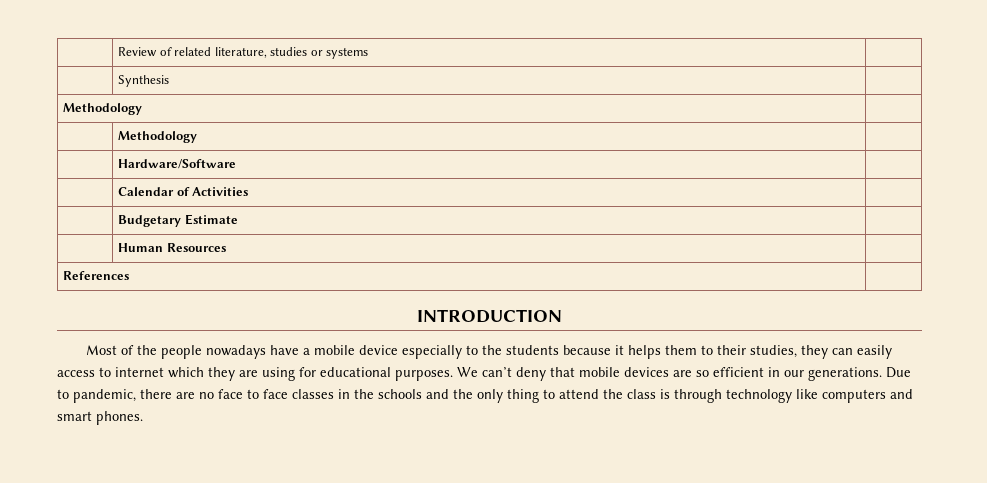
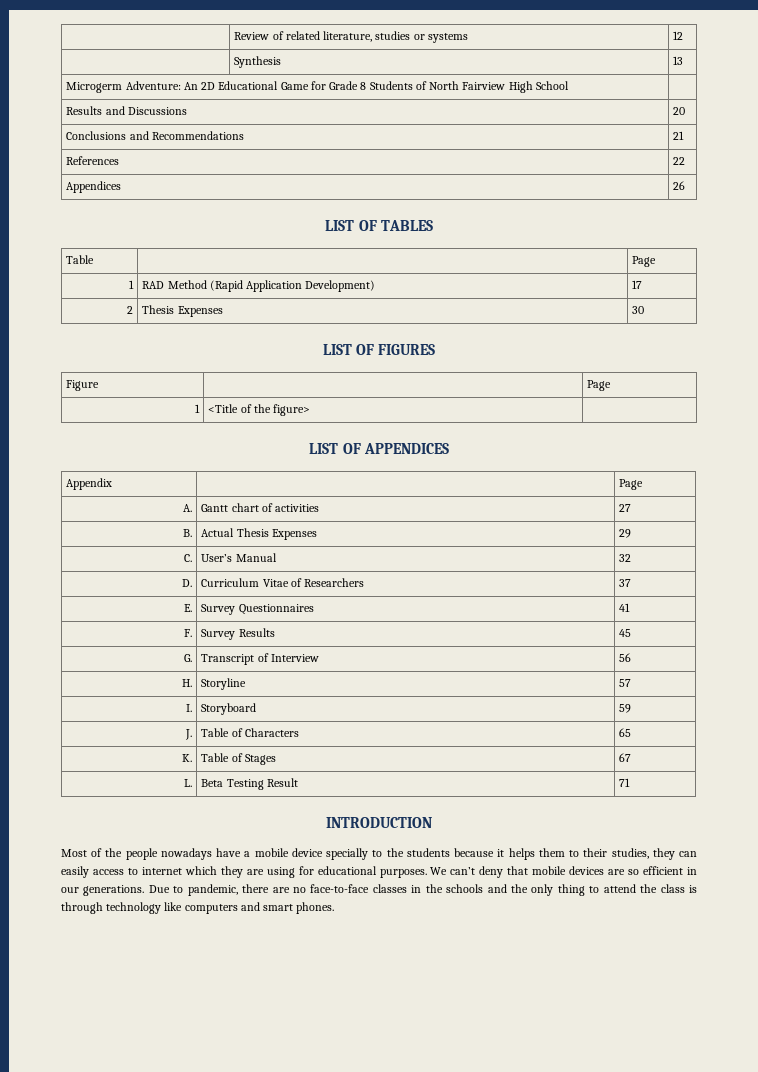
(369, 53) none -> [673,31,684,40] 12
[63,103,143,115] [118,131,198,143] [118,159,237,169] [118,187,249,196] [118,214,238,227] [118,243,226,252] [63,271,130,280] // Methodology | // | Methodology | // | Hardware/Software | // | Calendar of Activities | // | Budgetary Estimate | // | Human Resources | // References | -> [673,56,684,65] [66,81,569,93] [66,106,187,115] [673,107,686,115] [66,131,244,140] [673,131,685,140] [66,156,120,165] [673,157,686,165] [66,181,122,193] [673,181,686,190] [325,220,433,231] [66,255,95,264] [632,256,657,267] [128,280,134,289] [142,280,376,292] [632,280,643,289] [126,306,133,314] [142,305,223,317] [632,306,645,314] [322,344,436,355] [66,380,100,391] [587,380,612,391] [194,404,200,413] [208,404,311,416] [309,443,449,454] [66,478,113,490] [619,479,644,490] [182,504,192,512] [201,503,320,512] [619,504,632,512] [182,529,192,537] [201,528,317,540] [619,529,632,538] [183,554,192,562] [201,553,277,562] [619,554,632,562] [181,579,192,587] [201,578,365,587] [619,579,632,587] [183,604,192,612] [201,604,314,615] [619,603,631,612] [183,629,192,637] [201,628,275,640] [619,629,632,637] [183,654,192,662] [201,653,319,665] [619,653,632,662] [181,679,192,687] [201,678,247,690] [619,679,632,687] [185,704,192,712] [201,703,257,715] [619,704,632,713] [184,729,192,740] [201,728,299,737] [619,728,632,737] [181,754,192,762] [201,753,276,765] [619,753,632,762] [183,779,192,787] [201,778,298,790] [619,778,631,787] 13 // Microgerm Adventure: An 2D Educational Game for Grade 8 Students of North Fairview High School | // Results and Discussions | 20 // Conclusions and Recommendations | 21 // References | 22 // Appendices | 26 // LIST OF TABLES // Table | | Page // 1 | RAD Method (Rapid Application Development) | 17 // 2 | Thesis Expenses | 30 // LIST OF FIGURES // Figure | | Page // 1 | <Title of the figure> | // LIST OF APPENDICES // Appendix | | Page // A. | Gantt chart of activities | 27 // B. | Actual Thesis Expenses | 29 // C. | User’s Manual | 32 // D. | Curriculum Vitae of Researchers | 37 // E. | Survey Questionnaires | 41 // F. | Survey Results | 45 // G. | Transcript of Interview | 56 // H. | Storyline | 57 // I. | Storyboard | 59 // J. | Table of Characters | 65 // K. | Table of Stages | 67 // L. | Beta Testing Result | 71
[402,345,463,359] especially -> [326,848,369,860] specially
[218,389,288,399] face to face -> [310,884,370,893] face-to-face

